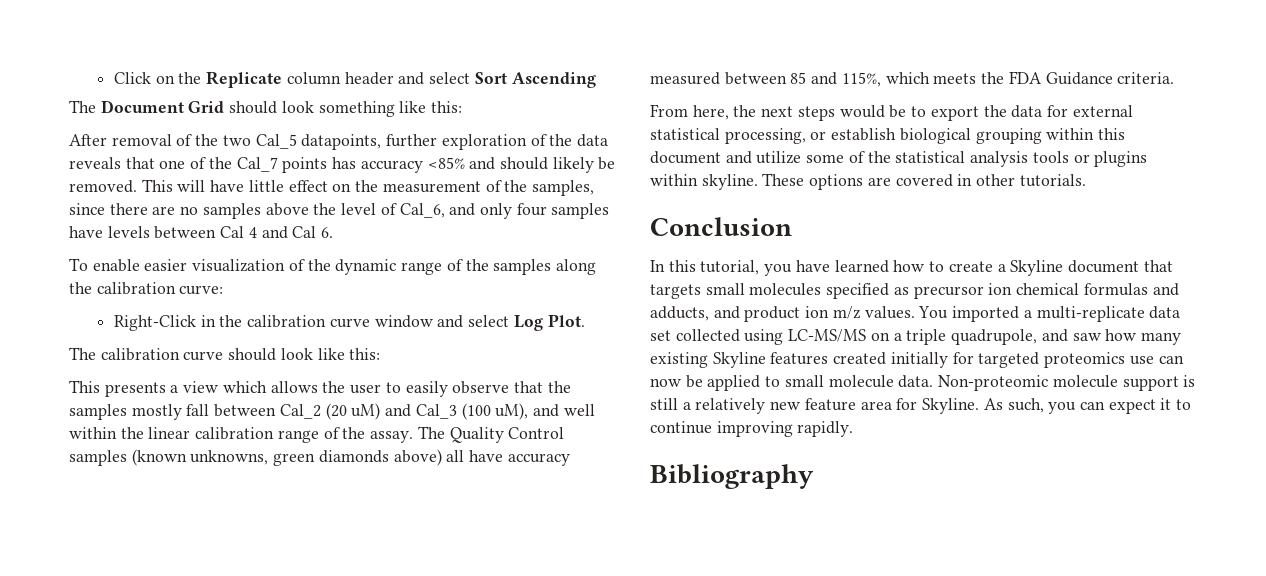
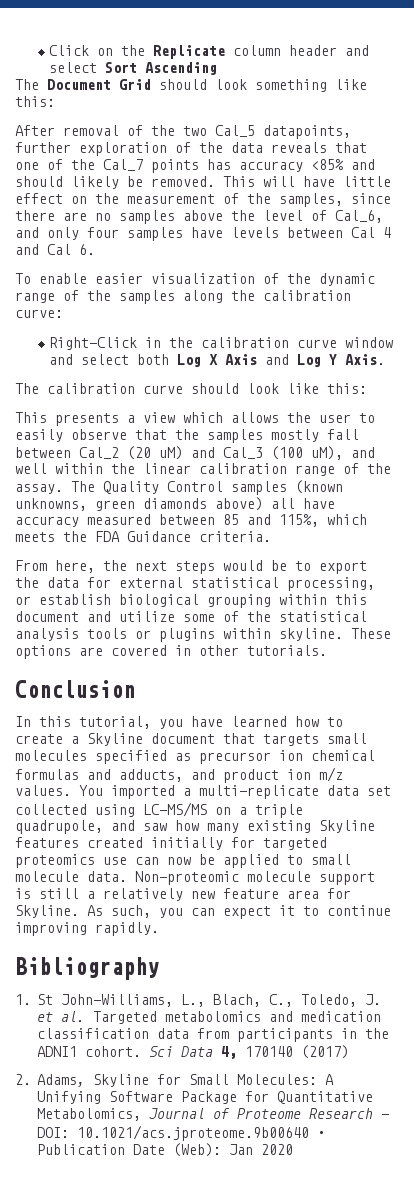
[513,314,585,331] Log Plot. -> [137,354,386,367] both Log X Axis and Log Y Axis.
(814, 476) none -> [15,994,381,1007] [37,1011,381,1024] [37,1028,389,1042] [37,1045,349,1059] [15,1074,334,1087] [37,1091,373,1104] [37,1108,389,1121] [37,1125,325,1141] [37,1143,293,1157] // 1. St John-Williams, L., Blach, C., Toledo, J. et al. Targeted metabolomics and medication classification data from participants in the ADNI1 cohort. Sci Data 4, 170140 (2017) // 2. Adams, Skyline for Small Molecules: A Unifying Software Package for Quantitative Metabolomics, Journal of Proteome Research - DOI: 10.1021/acs.jproteome.9b00640 • Publication Date (Web): Jan 2020

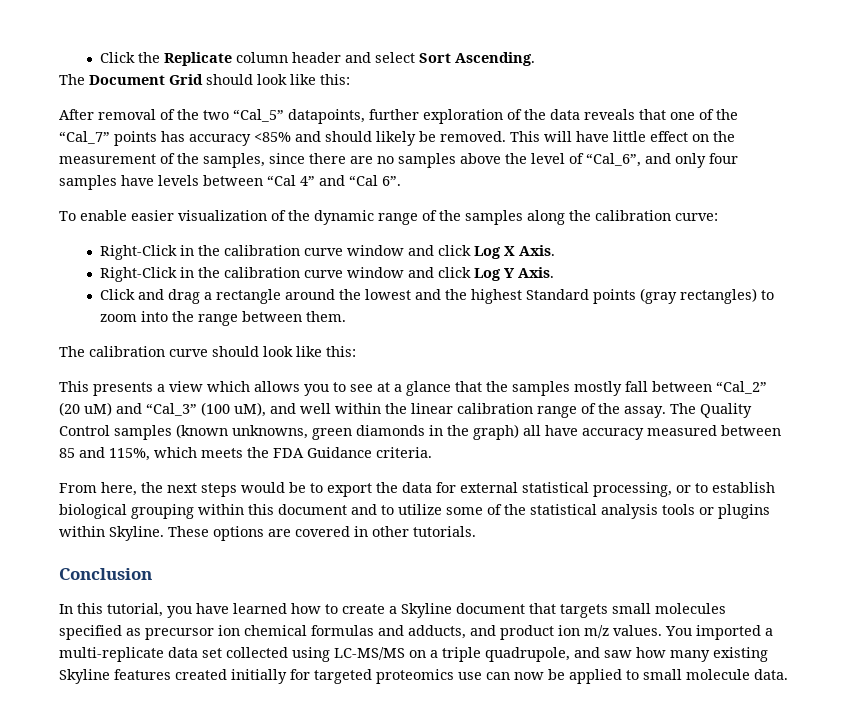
[49,45,114,56] Click on -> [100,52,136,63] Click
[145,62,218,75] Ascending -> [455,52,536,66] Ascending.
[255,79,327,92] something -> (287, 79) none
[215,125,255,137] Cal_5 -> [233,109,284,122] “Cal_5”
[103,159,143,171] Cal_7 -> [59,131,110,144] “Cal_7”
[335,210,383,223] Cal_6, -> [586,153,641,167] “Cal_6”,
[351,227,391,238] [15,244,95,255] Cal 4 and Cal 6. -> [267,175,401,186] “Cal 4” and “Cal 6”.
[81,354,386,367] select both Log X Axis and Log Y Axis. -> [438,245,556,259] [100,267,555,282] [100,288,775,304] [100,311,347,326] click Log X Axis. // Right-Click in the calibration curve window and click Log Y Axis. // Click and drag a rectangle around the lowest and the highest Standard points (gray rectangles) to zoom into the range between them.
[287,412,375,423] [15,429,127,442] the user to easily observe -> [304,381,451,396] you to see at a glance
[79,447,119,459] Cal_2 -> [716,381,767,394] “Cal_2”
[223,447,263,459] Cal_3 -> [146,403,197,416] “Cal_3”
[215,497,263,511] above) -> [429,424,519,440] in the graph)
(31, 600) none -> [695,483,708,493] to
(111, 616) none -> [381,505,394,515] to
[279,628,343,641] skyline. -> [109,526,164,541] Skyline.
[135,871,375,885] [15,888,351,901] [15,905,391,919] [15,922,159,936] [15,957,159,980] [15,994,381,1007] [37,1011,381,1024] [37,1028,389,1042] [37,1045,349,1059] [15,1074,334,1087] [37,1091,373,1104] [37,1108,389,1121] [37,1125,325,1141] [37,1143,293,1157] Non-proteomic molecule support is still a relatively new feature area for Skyline. As such, you can expect it to continue improving rapidly. // Bibliography // 1. St John-Williams, L., Blach, C., Toledo, J. et al. Targeted metabolomics and medication classification data from participants in the ADNI1 cohort. Sci Data 4, 170140 (2017) // 2. Adams, Skyline for Small Molecules: A Unifying Software Package for Quantitative Metabolomics, Journal of Proteome Research - DOI: 10.1021/acs.jproteome.9b00640 • Publication Date (Web): Jan 2020 -> (788, 674) none

